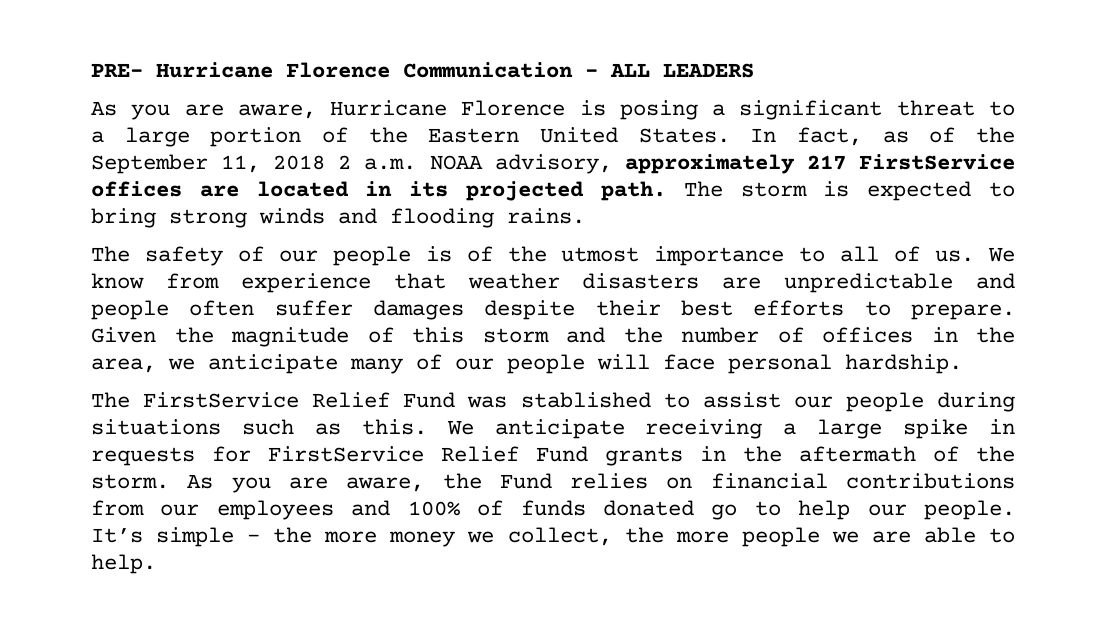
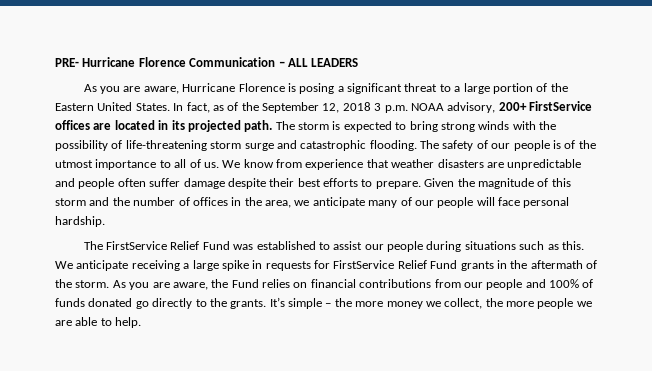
[221,154,846,174] 11, 2018 2 a.m. NOAA advisory, approximately 217 -> [322,102,527,113] 12, 2018 3 p.m. NOAA advisory, 200+
[338,208,585,228] and flooding rains. // -> [512,121,556,130] [55,140,417,151] with the possibility of life-threatening storm surge and catastrophic flooding.
[372,300,464,320] damages -> [183,178,225,189] damage
[520,392,651,408] stablished -> [256,241,316,250] established
[216,500,334,520] employees -> [486,279,523,290] people
[754,500,1015,520] to help our people. -> [152,298,267,309] directly to the grants.

